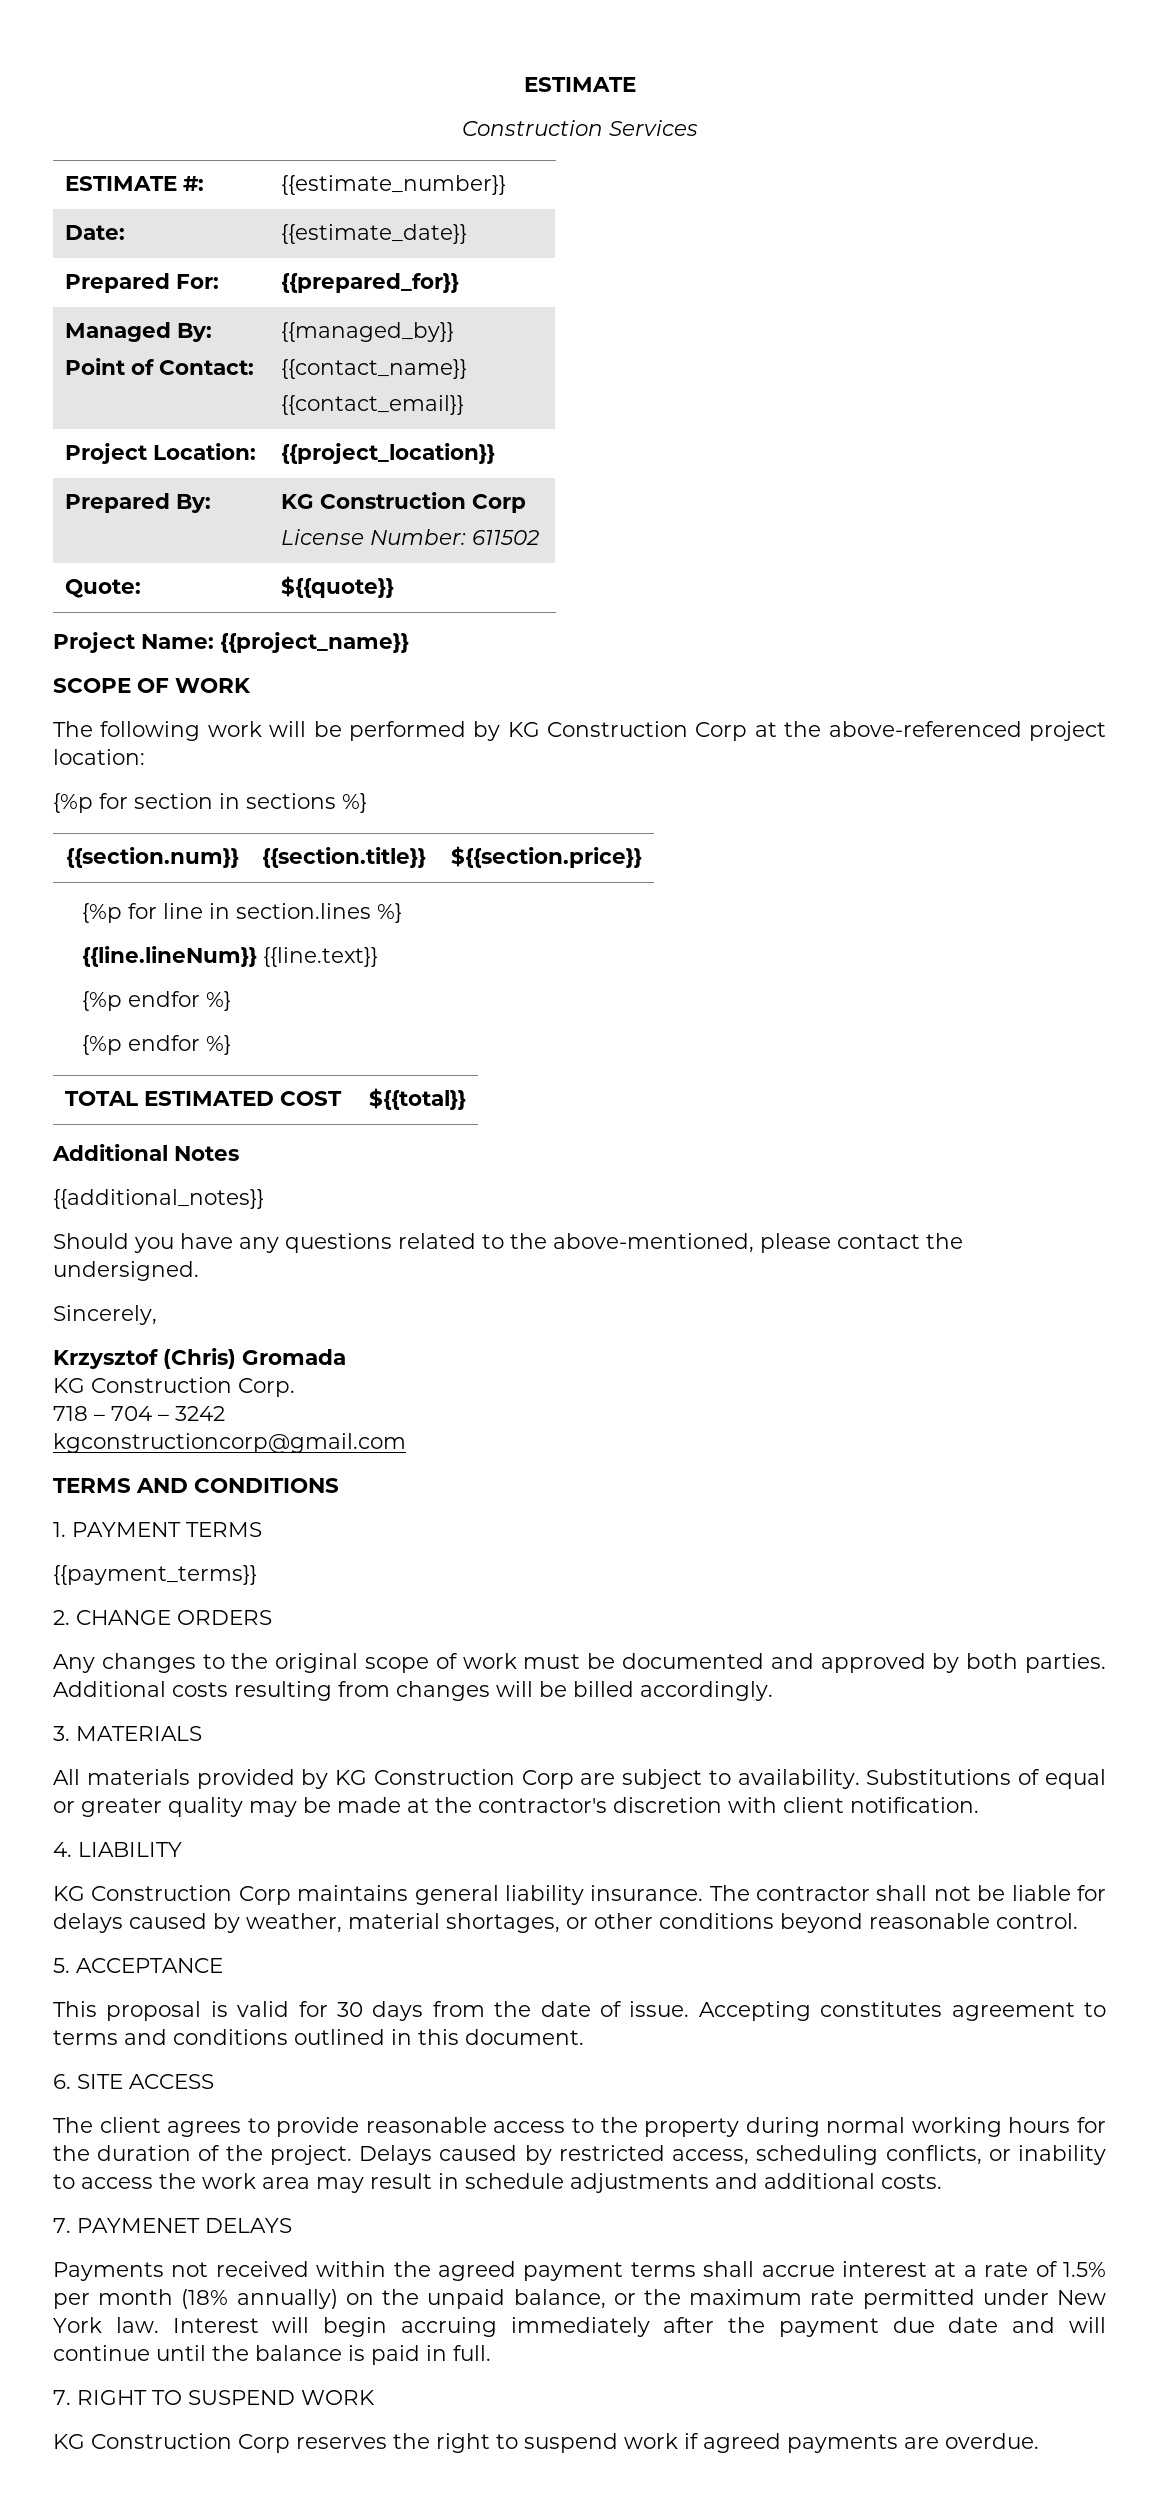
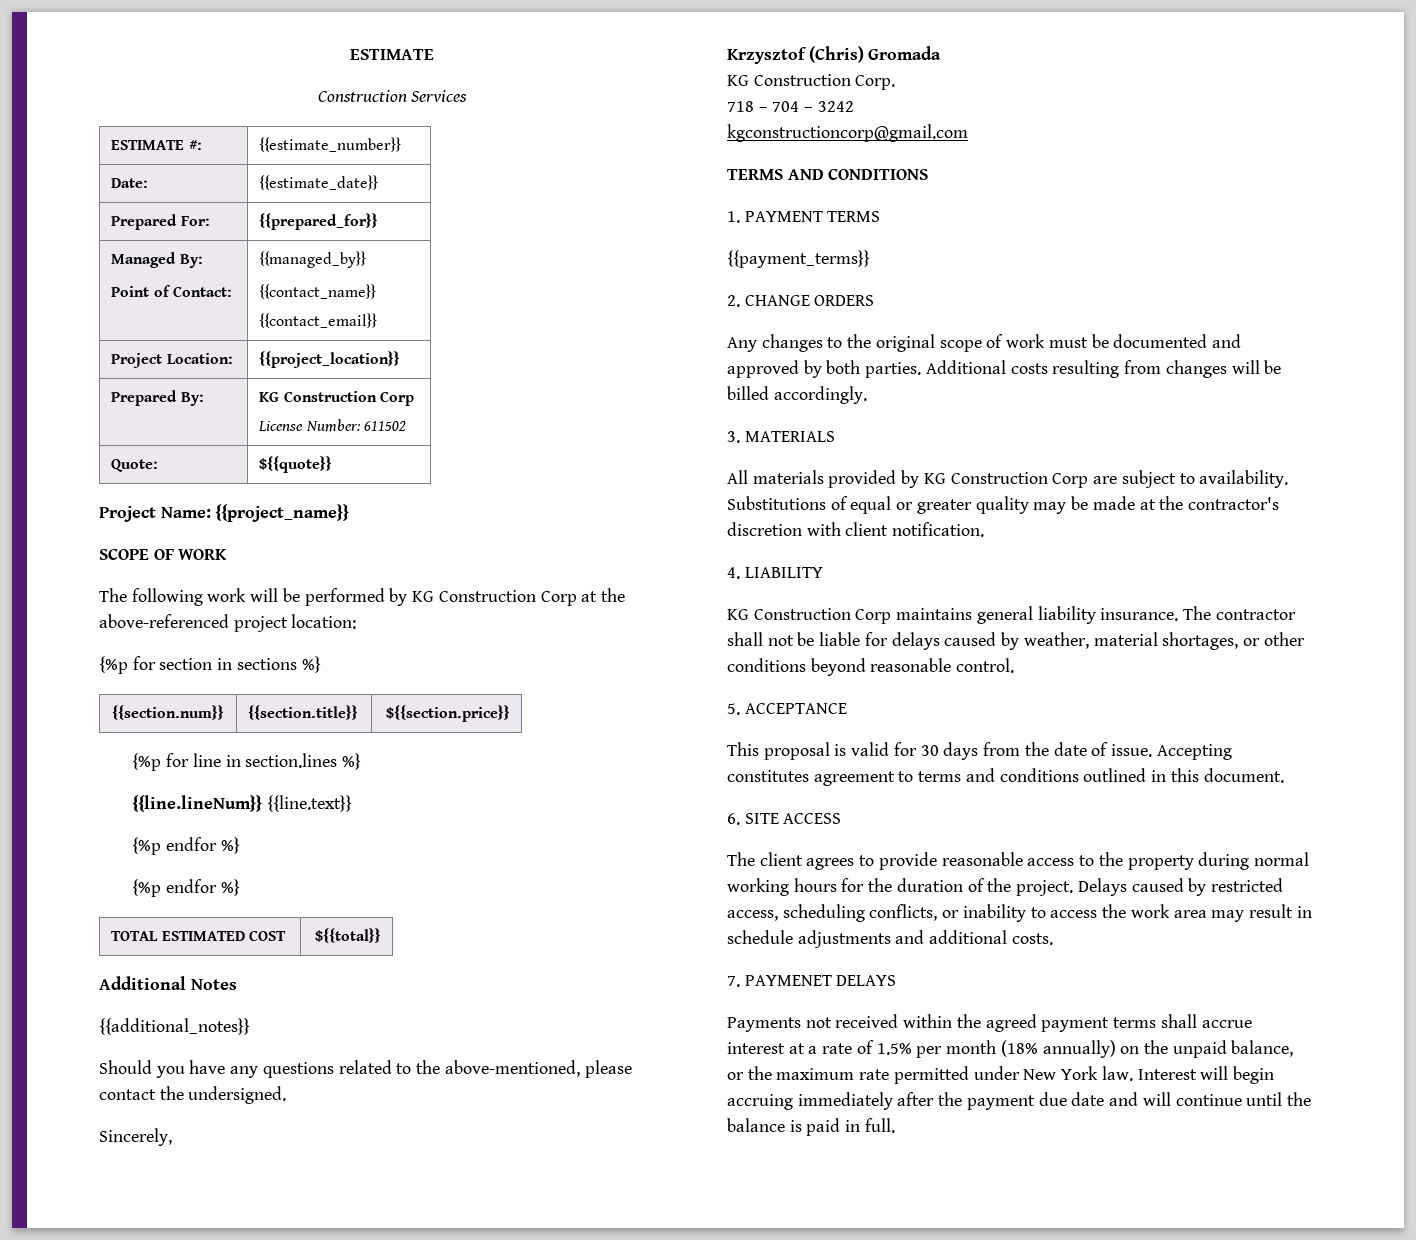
[53,2390,375,2405] [53,2433,1039,2453] // 7. RIGHT TO SUSPEND WORK // KG Construction Corp reserves the right to suspend work if agreed payments are overdue. -> (895, 1125) none

